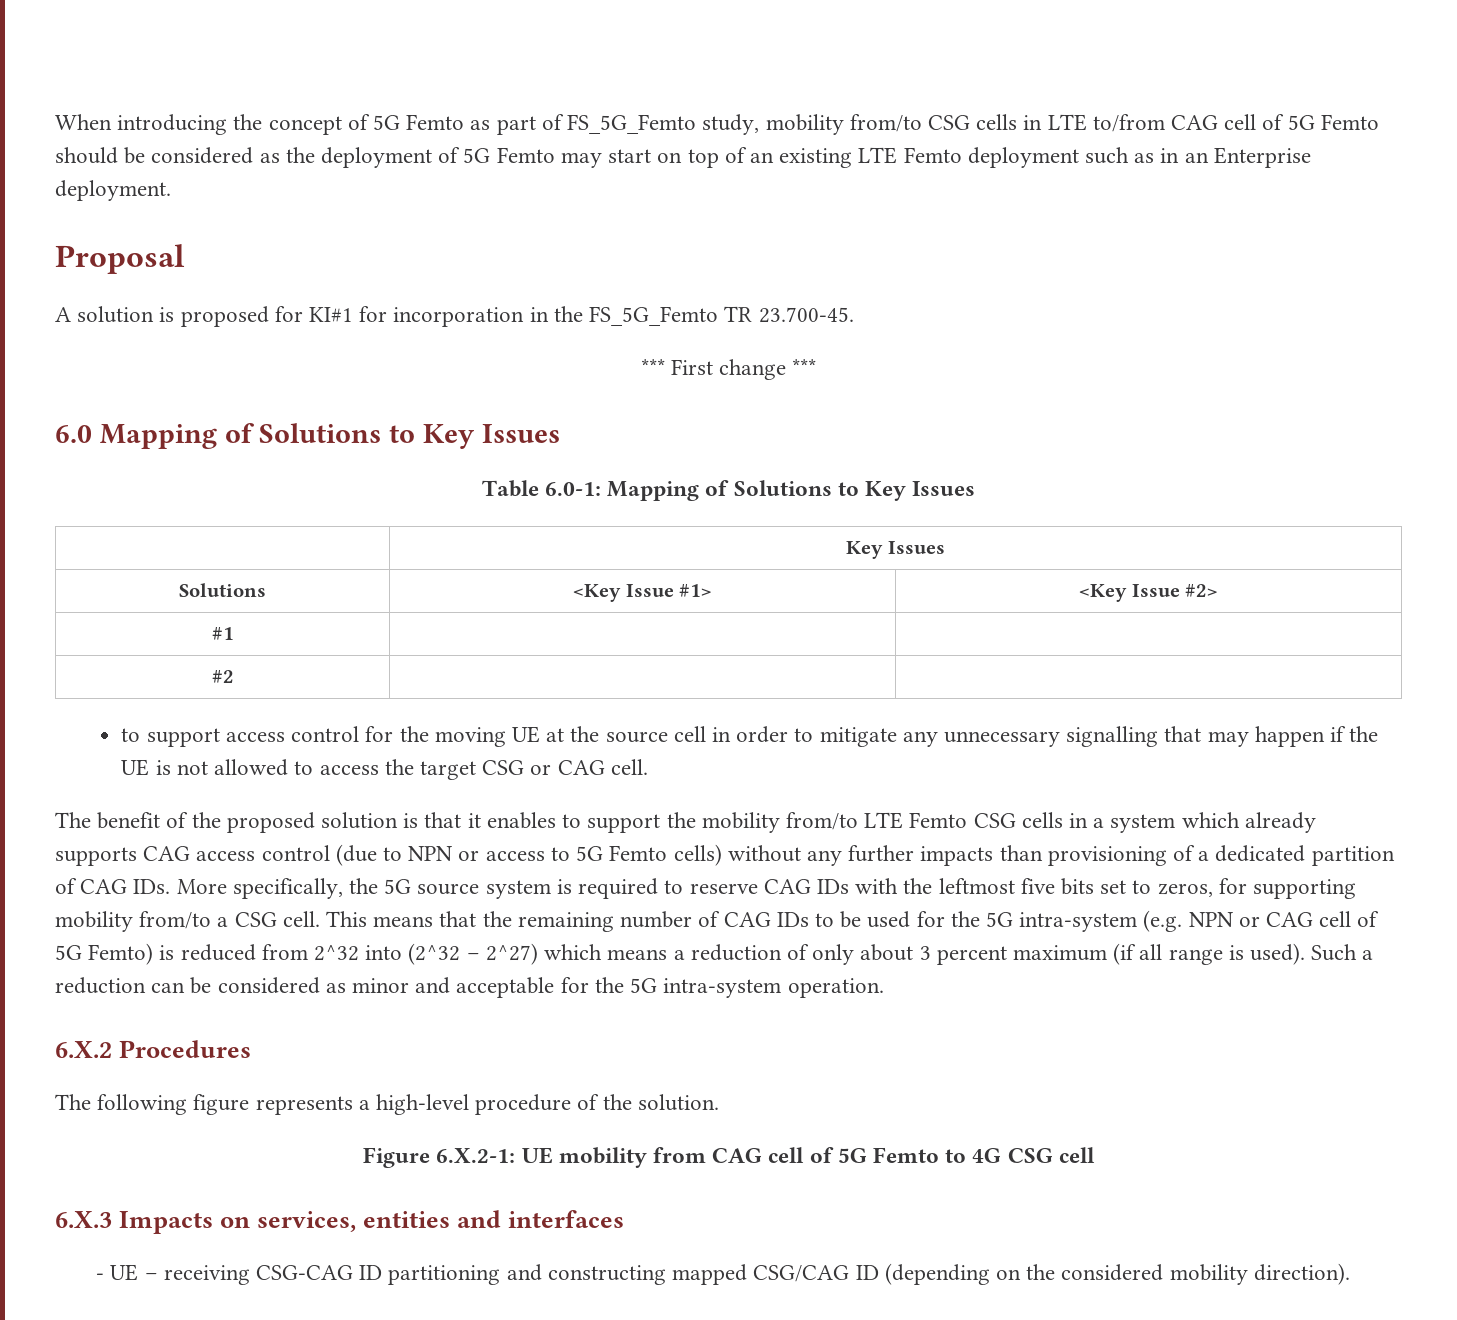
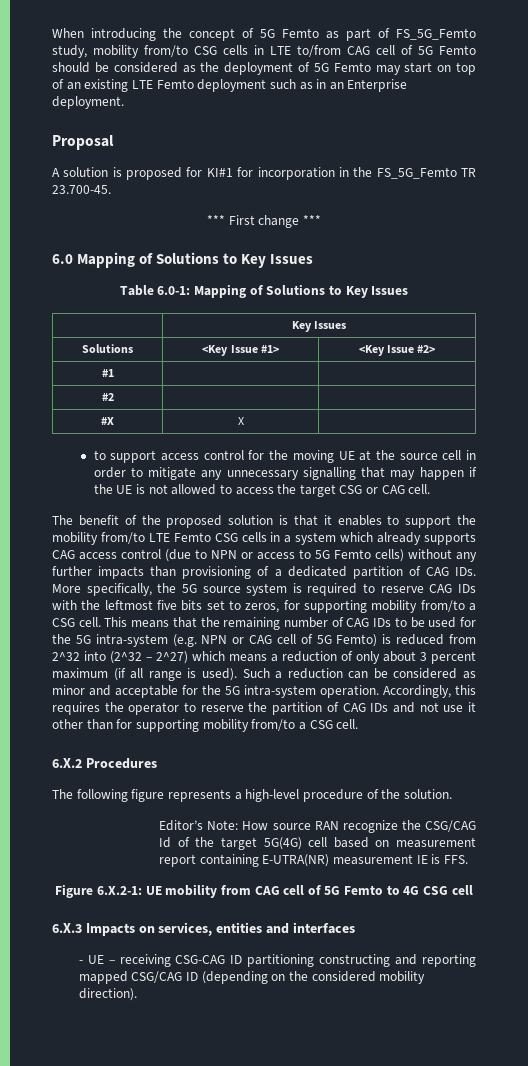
(234, 676) none -> [101,417,114,425] [237,417,244,425] // #X | X |
(884, 988) none -> [383,685,476,698] [52,702,476,715] [52,719,359,732] Accordingly, this requires the operator to reserve the partition of CAG IDs and not use it other than for supporting mobility from/to a CSG cell.
(719, 1102) none -> [159,820,477,833] [159,837,476,850] [159,854,469,867] // Editor’s Note: How source RAN recognize the CSG/CAG Id of the target 5G(4G) cell based on measurement report containing E-UTRA(NR) measurement IE is FFS.
[506,1264,666,1285] and constructing -> [319,954,476,967] constructing and reporting

